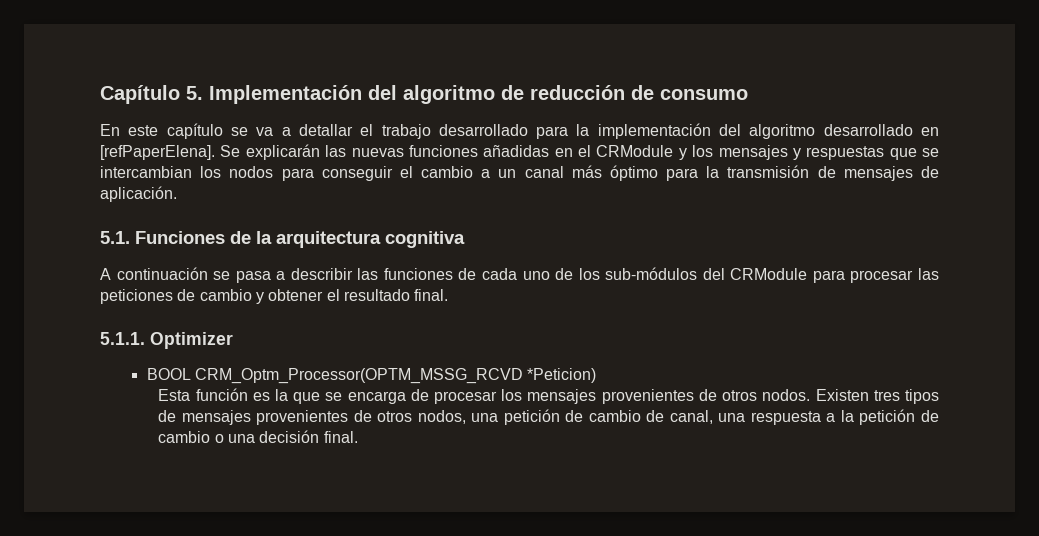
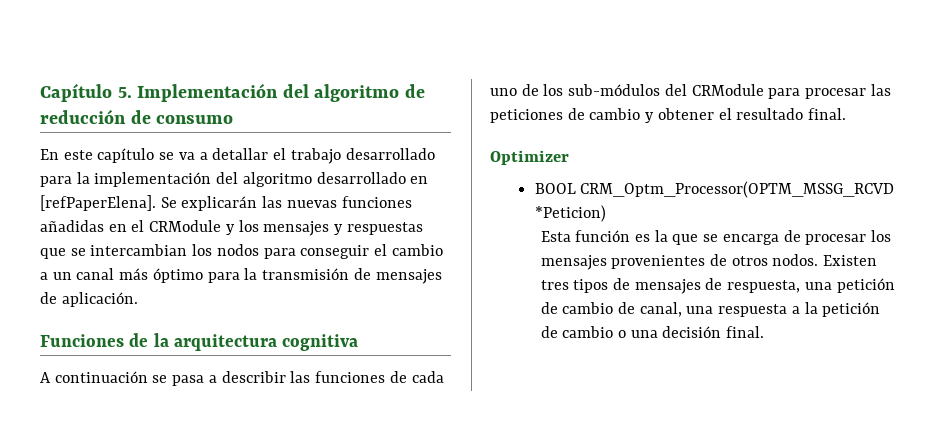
[100,231,130,244] 5.1. -> (138, 299) none
[100,332,145,345] 5.1.1. -> (847, 114) none
[256,410,466,425] provenientes de otros nodos, -> [705,278,801,293] de respuesta,

